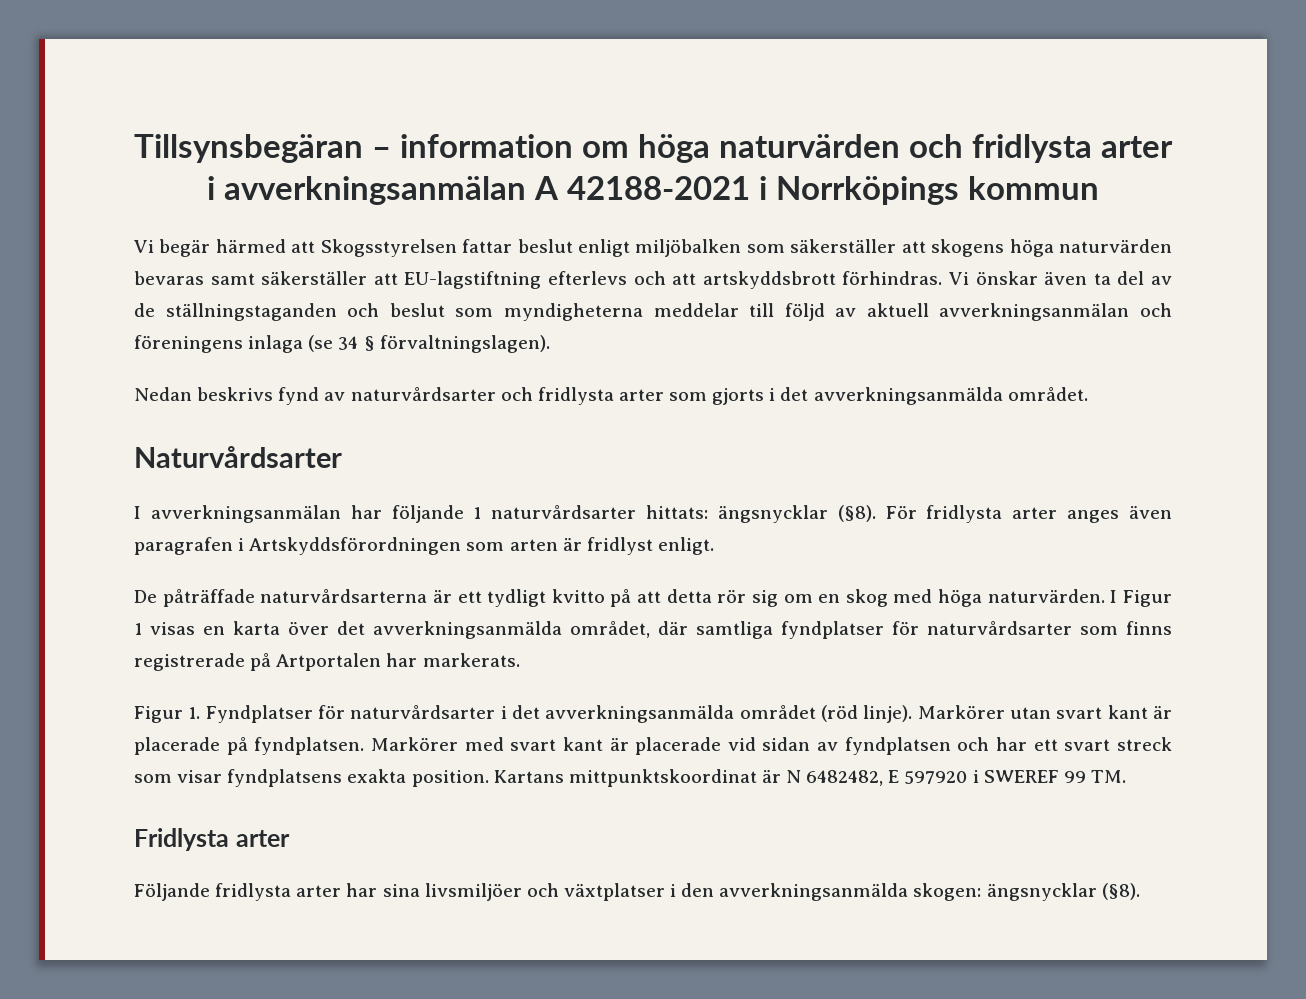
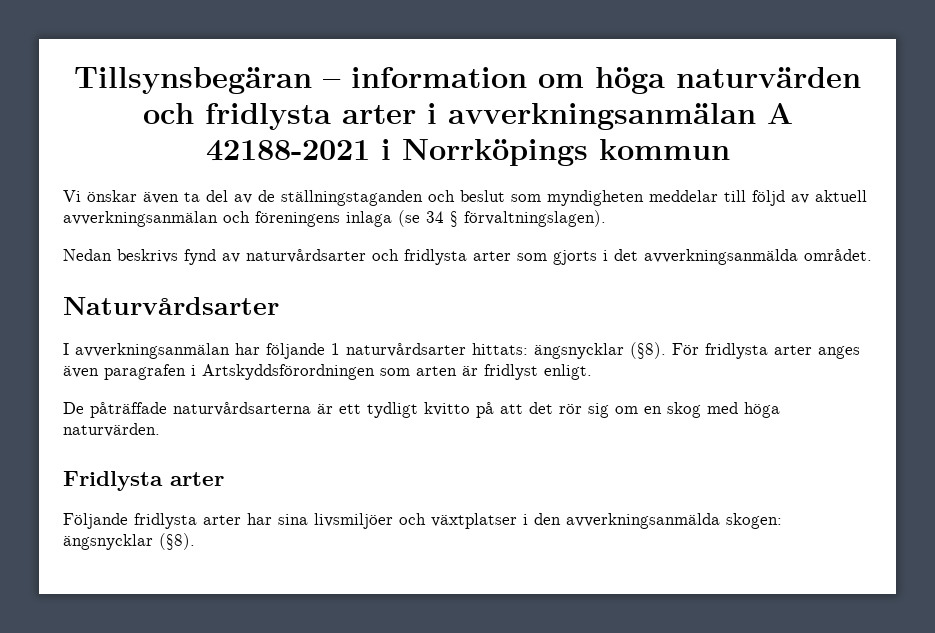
[159,239,1173,257] [134,271,970,289] begär härmed att Skogsstyrelsen fattar beslut enligt miljöbalken som säkerställer att skogens höga naturvärden bevaras samt säkerställer att EU-lagstiftning efterlevs och att artskyddsbrott förhindras. Vi -> (81, 196) none
[503,303,643,321] myndigheterna -> [547,190,644,206] myndigheten
[666,589,712,603] detta -> [529,402,553,414] det
[1110,590,1173,607] [134,621,1172,639] [134,653,520,671] [134,705,1173,723] [134,737,1172,755] [134,769,1126,787] I Figur 1 visas en karta över det avverkningsanmälda området, där samtliga fyndplatser för naturvårdsarter som finns registrerade på Artportalen har markerats. // Figur 1. Fyndplatser för naturvårdsarter i det avverkningsanmälda området (röd linje). Markörer utan svart kant är placerade på fyndplatsen. Markörer med svart kant är placerade vid sidan av fyndplatsen och har ett svart streck som visar fyndplatsens exakta position. Kartans mittpunktskoordinat är N 6482482, E 597920 i SWEREF 99 TM. -> (160, 430) none

